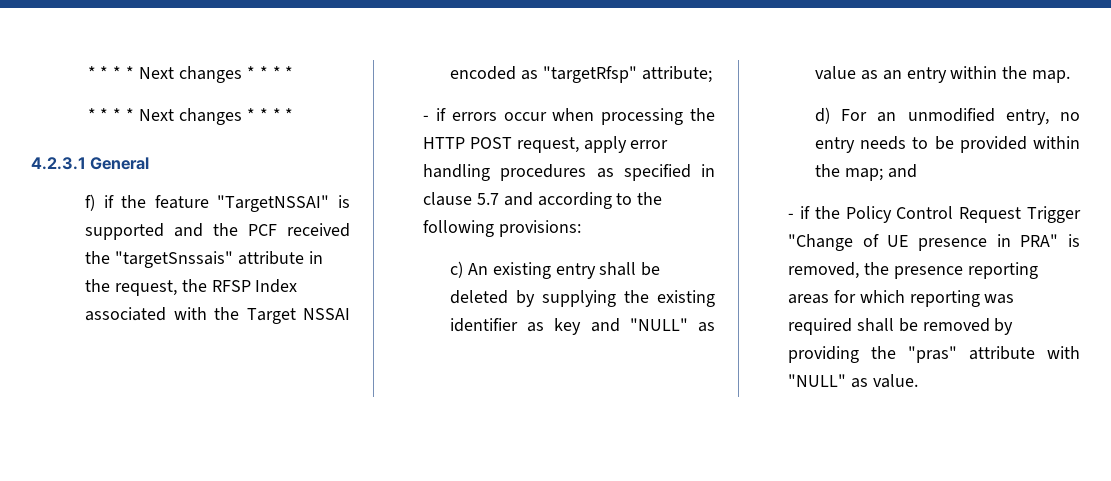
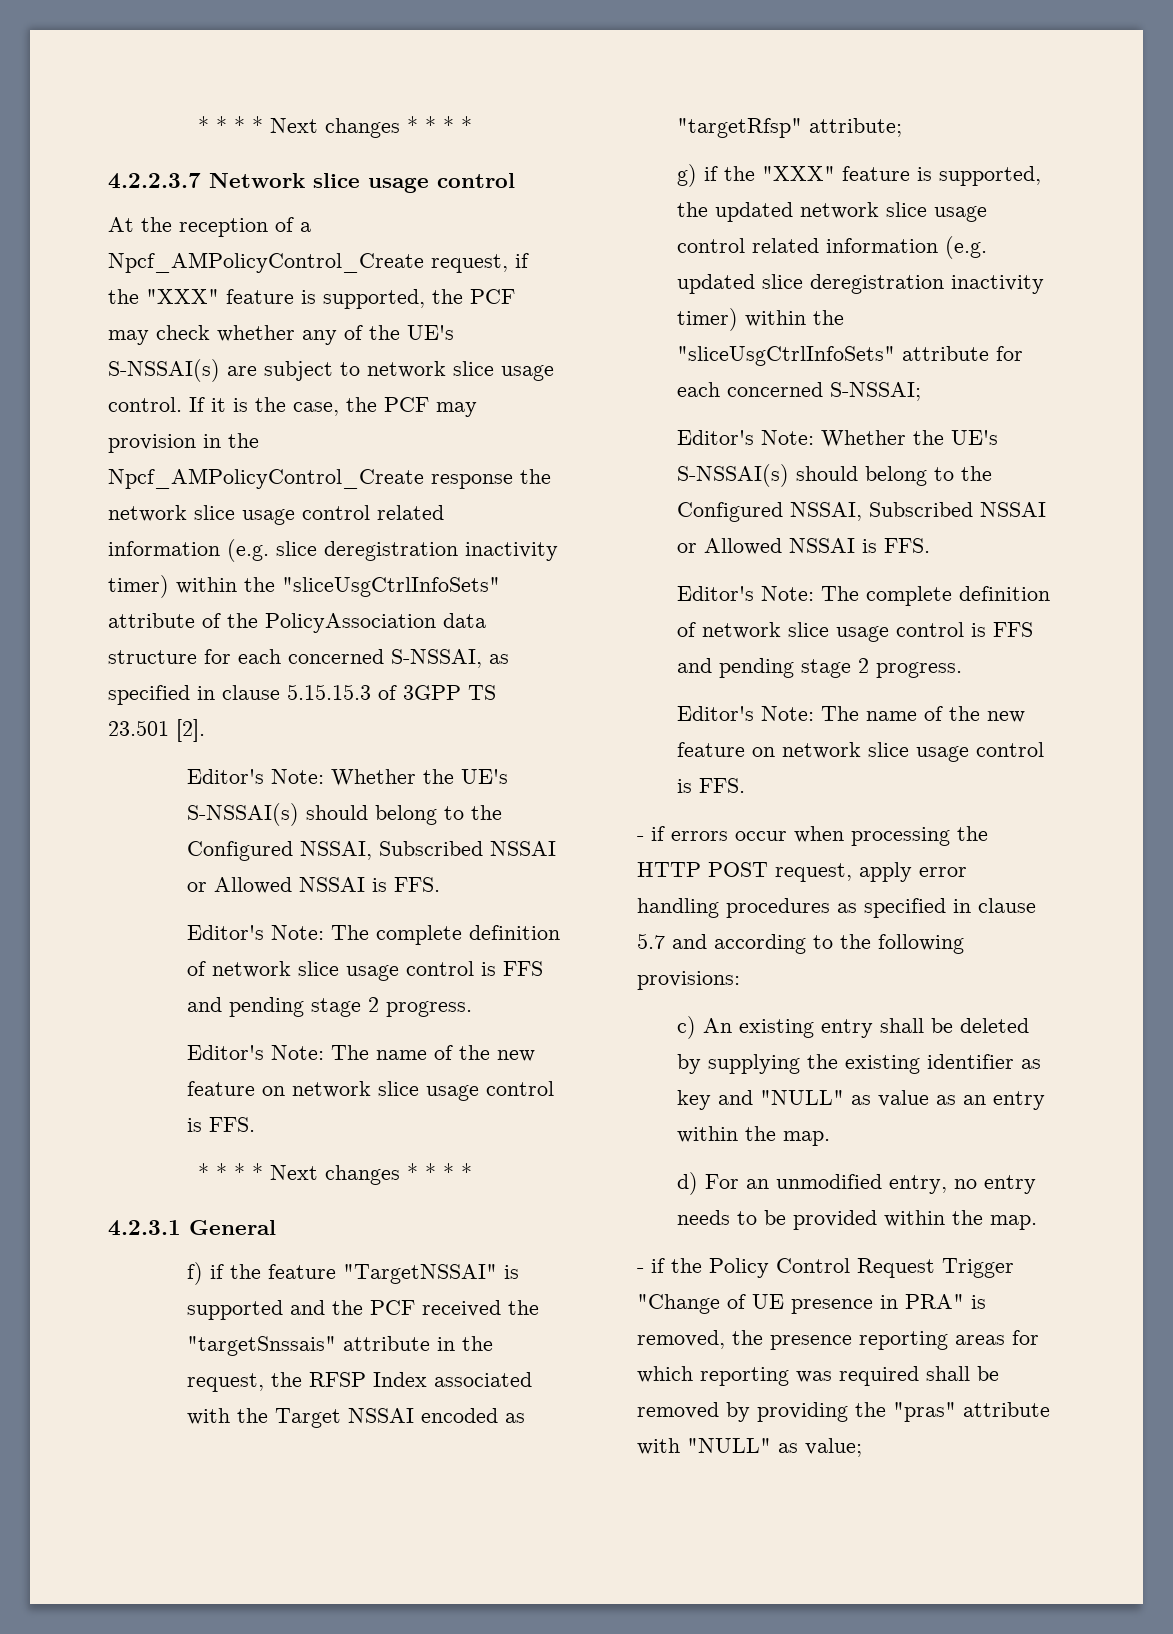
(294, 72) none -> [108,173,515,193] [108,217,311,237] [108,252,529,273] [108,289,515,309] [108,325,454,345] [108,359,554,382] [108,397,477,417] [108,433,259,453] [108,468,551,489] [108,505,444,525] [108,539,558,562] [108,575,500,598] [108,613,486,633] [108,649,509,668] [108,684,496,705] [108,719,205,742] [186,769,508,786] [186,803,502,826] [186,841,556,861] [186,877,440,894] [186,925,560,945] [186,961,543,981] [186,997,472,1017] [186,1045,535,1062] [186,1081,554,1101] [186,1117,255,1132] // 4.2.2.3.7 Network slice usage control // At the reception of a Npcf_AMPolicyControl_Create request, if the "XXX" feature is supported, the PCF may check whether any of the UE's S-NSSAI(s) are subject to network slice usage control. If it is the case, the PCF may provision in the Npcf_AMPolicyControl_Create response the network slice usage control related information (e.g. slice deregistration inactivity timer) within the "sliceUsgCtrlInfoSets" attribute of the PolicyAssociation data structure for each concerned S-NSSAI, as specified in clause 5.15.15.3 of 3GPP TS 23.501 [2]. // Editor's Note: Whether the UE's S-NSSAI(s) should belong to the Configured NSSAI, Subscribed NSSAI or Allowed NSSAI is FFS. // Editor's Note: The complete definition of network slice usage control is FFS and pending stage 2 progress. // Editor's Note: The name of the new feature on network slice usage control is FFS.
(712, 74) none -> [676,164,1041,187] [676,202,987,222] [676,236,987,259] [676,274,1044,294] [676,308,844,331] [676,346,1023,366] [676,382,921,401] [676,430,998,447] [676,464,992,487] [676,502,1046,522] [676,538,930,555] [676,586,1050,606] [676,622,1033,642] [676,658,962,678] [676,706,1025,723] [676,742,1044,762] [676,778,745,793] // g) if the "XXX" feature is supported, the updated network slice usage control related information (e.g. updated slice deregistration inactivity timer) within the "sliceUsgCtrlInfoSets" attribute for each concerned S-NSSAI; // Editor's Note: Whether the UE's S-NSSAI(s) should belong to the Configured NSSAI, Subscribed NSSAI or Allowed NSSAI is FFS. // Editor's Note: The complete definition of network slice usage control is FFS and pending stage 2 progress. // Editor's Note: The name of the new feature on network slice usage control is FFS.
[844,164,917,181] map; and -> [989,1215,1037,1230] map.
[872,374,918,388] value. -> [805,1438,863,1457] value;

